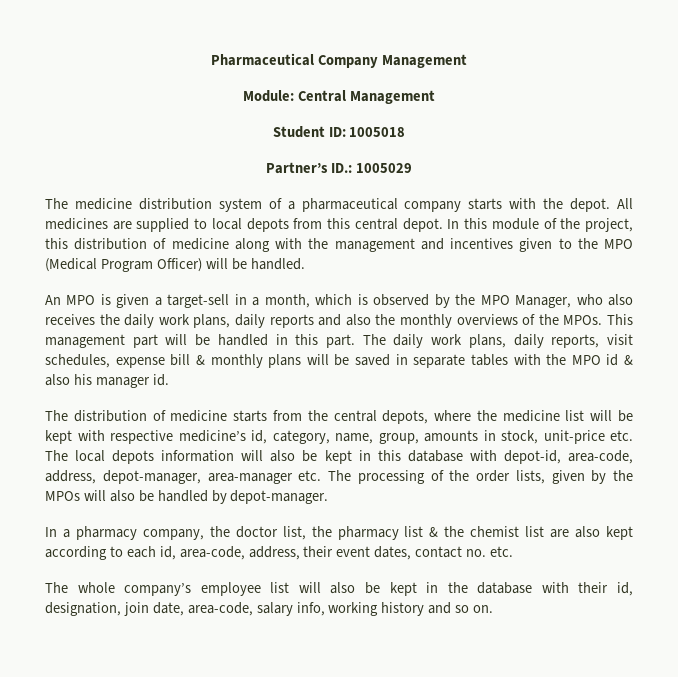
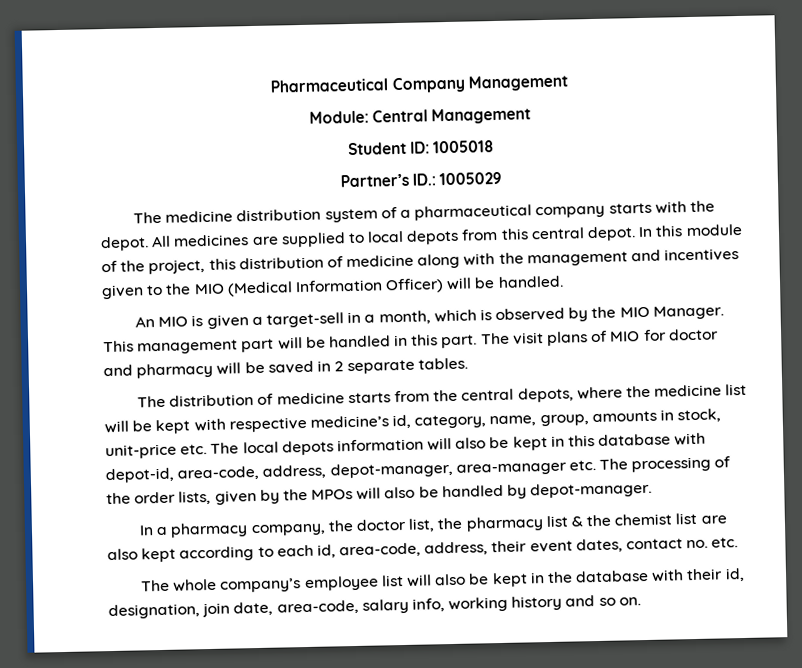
[604,239,634,249] [45,258,153,272] MPO (Medical Program -> [193,279,383,297] MIO (Medical Information
[66,295,96,305] MPO -> [158,316,189,327] MIO
[480,294,634,308] [45,314,603,328] MPO Manager, who also receives the daily work plans, daily reports and also the monthly overviews of the MPOs. -> [619,305,724,320] MIO Manager.
[393,334,634,348] [45,354,633,368] [45,374,169,388] daily work plans, daily reports, visit schedules, expense bill & monthly plans will be saved in separate tables with the MPO id & also his manager id. -> [511,328,719,346] [103,357,469,379] visit plans of MIO for doctor and pharmacy will be saved in 2 separate tables.

